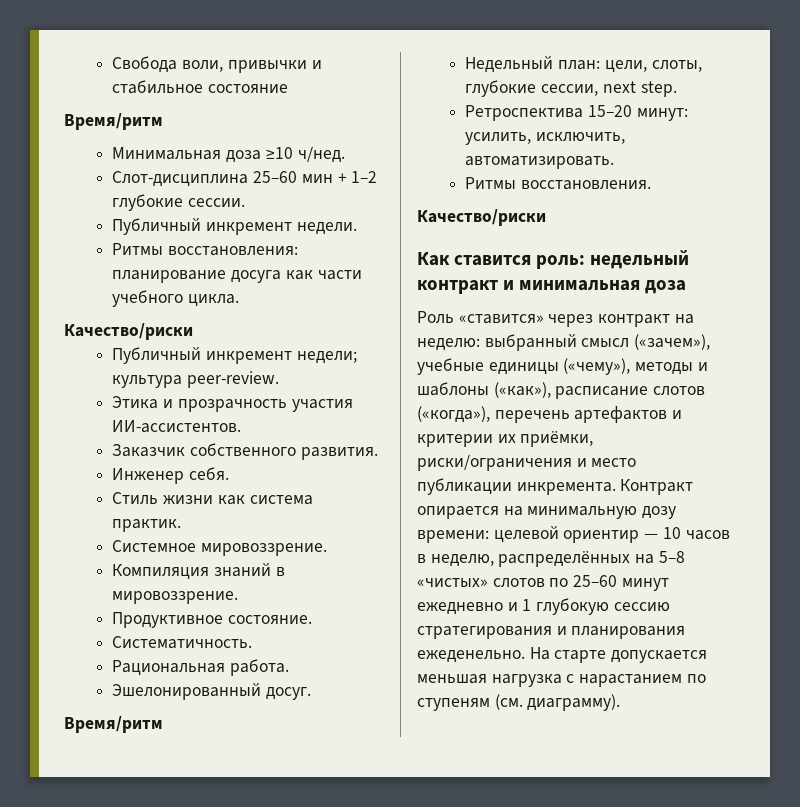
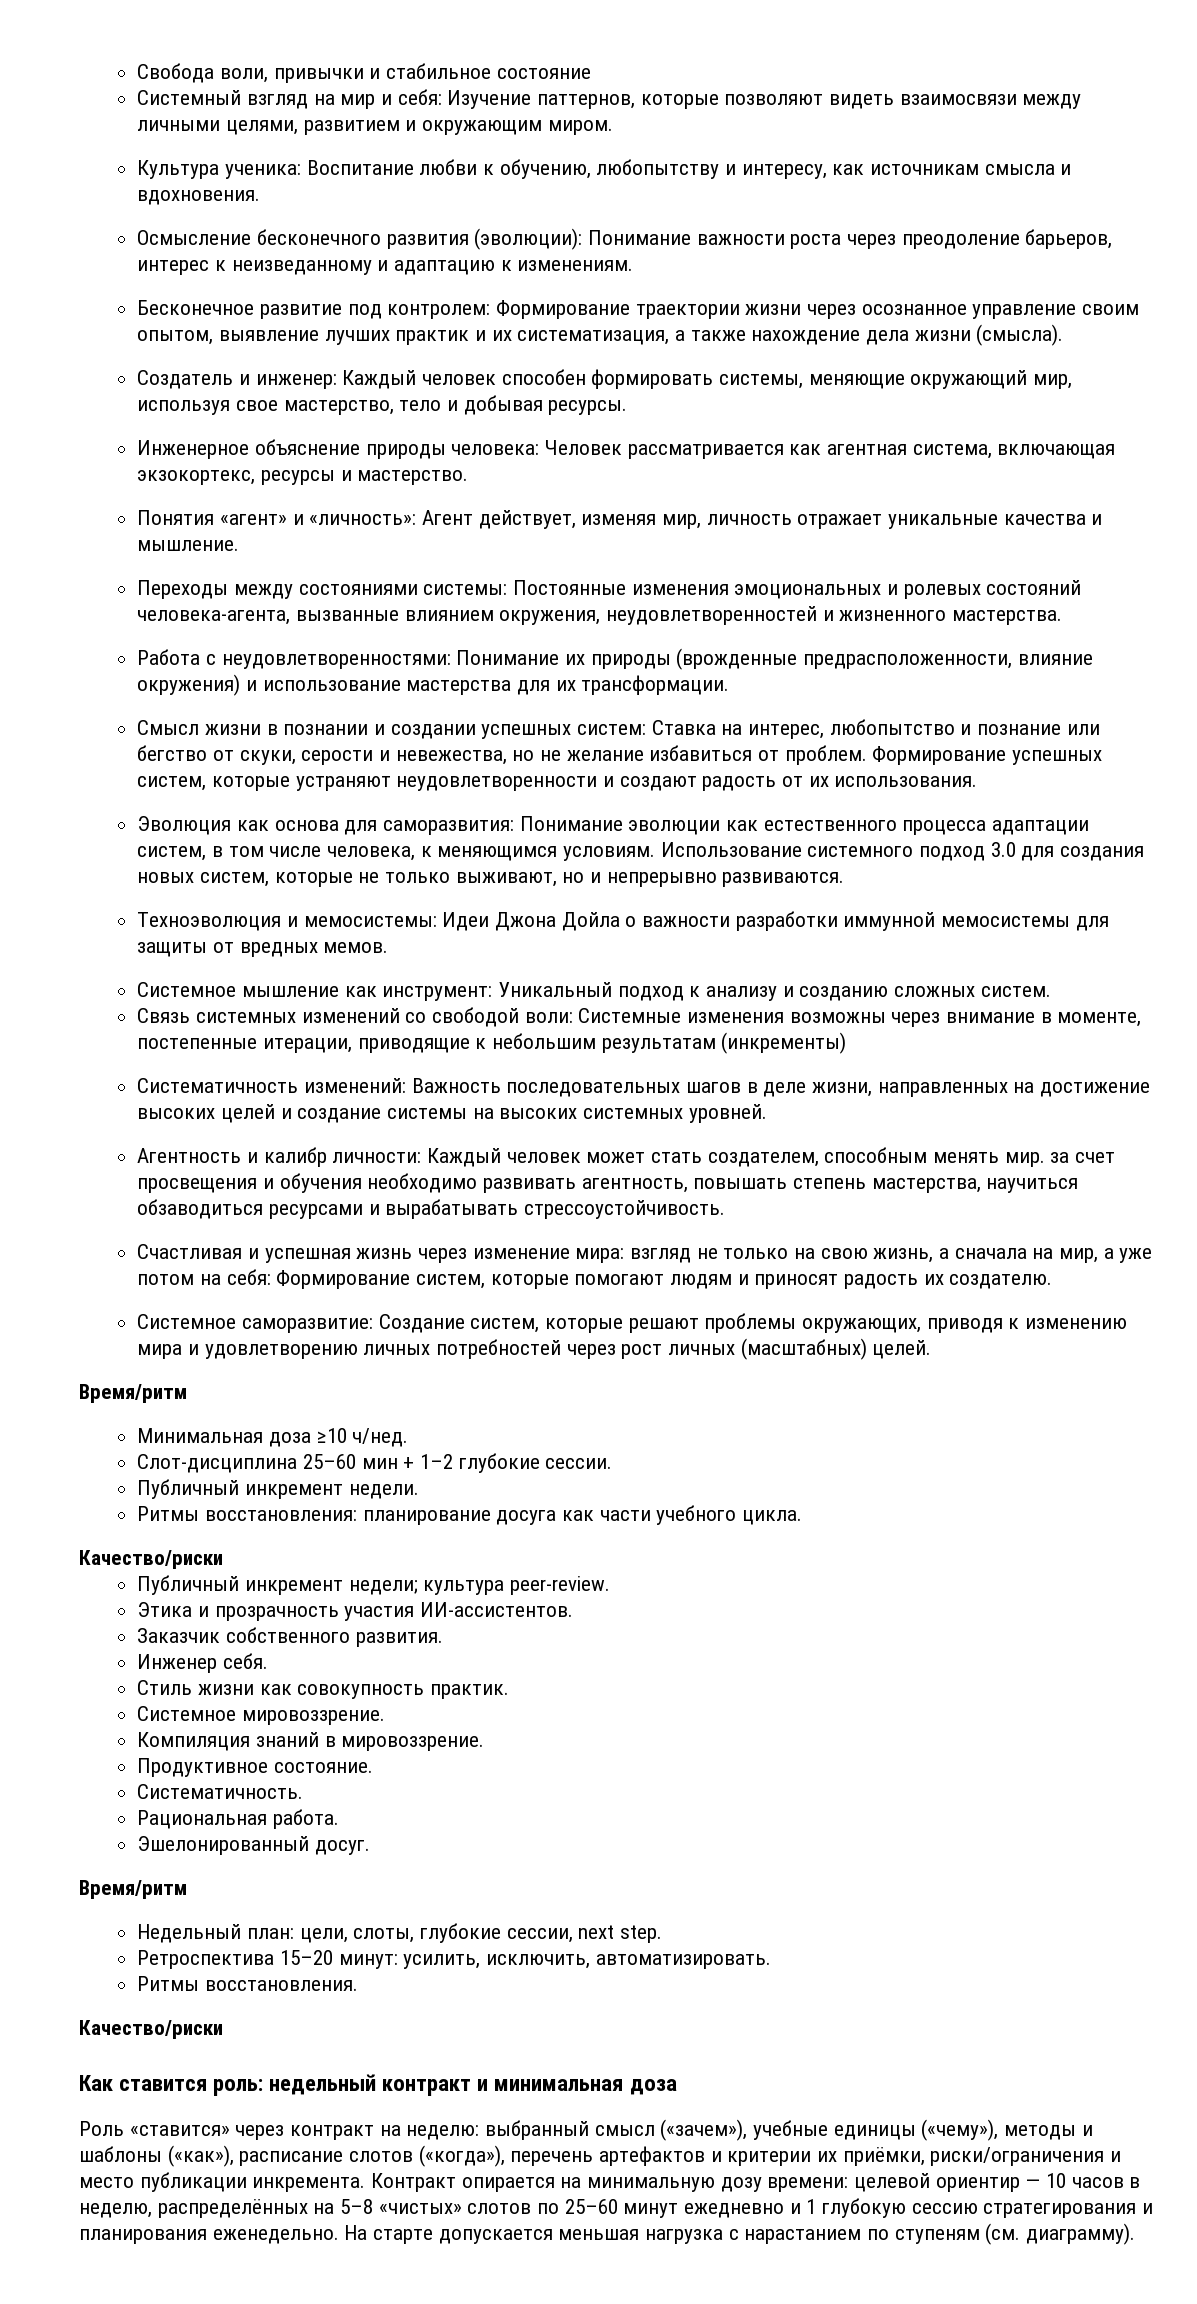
(289, 88) none -> [137,89,1082,109] [137,120,613,135] [137,159,1072,179] [137,190,261,205] [137,228,1113,250] [137,260,634,275] [137,300,1139,319] [137,324,1064,346] [137,369,1072,389] [137,395,628,415] [137,439,1116,459] [137,470,469,485] [137,510,1103,529] [137,540,240,551] [137,580,1082,599] [137,606,1062,625] [137,648,1093,670] [137,674,730,696] [137,719,1100,739] [137,745,1102,765] [137,776,978,791] [137,816,1089,835] [137,842,1144,861] [137,872,845,887] [137,911,1109,931] [137,942,389,957] [137,982,1051,1001] [137,1007,1142,1027] [137,1032,847,1054] [137,1078,1150,1097] [137,1104,767,1123] [137,1147,1115,1167] [137,1173,1079,1193] [137,1199,725,1219] [137,1244,1153,1263] [137,1269,1053,1289] [137,1313,1127,1333] [137,1338,932,1360] // Системный взгляд на мир и себя: Изучение паттернов, которые позволяют видеть взаимосвязи между личными целями, развитием и окружающим миром. // Культура ученика: Воспитание любви к обучению, любопытству и интересу, как источникам смысла и вдохновения. // Осмысление бесконечного развития (эволюции): Понимание важности роста через преодоление барьеров, интерес к неизведанному и адаптацию к изменениям. // Бесконечное развитие под контролем: Формирование траектории жизни через осознанное управление своим опытом, выявление лучших практик и их систематизация, а также нахождение дела жизни (смысла). // Создатель и инженер: Каждый человек способен формировать системы, меняющие окружающий мир, используя свое мастерство, тело и добывая ресурсы. // Инженерное объяснение природы человека: Человек рассматривается как агентная система, включающая экзокортекс, ресурсы и мастерство. // Понятия «агент» и «личность»: Агент действует, изменяя мир, личность отражает уникальные качества и мышление. // Переходы между состояниями системы: Постоянные изменения эмоциональных и ролевых состояний человека-агента, вызванные влиянием окружения, неудовлетворенностей и жизненного мастерства. // Работа с неудовлетворенностями: Понимание их природы (врожденные предрасположенности, влияние окружения) и использование мастерства для их трансформации. // Смысл жизни в познании и создании успешных систем: Ставка на интерес, любопытство и познание или бегство от скуки, серости и невежества, но не желание избавиться от проблем. Формирование успешных систем, которые устраняют неудовлетворенности и создают радость от их использования. // Эволюция как основа для саморазвития: Понимание эволюции как естественного процесса адаптации систем, в том числе человека, к меняющимся условиям. Использование системного подход 3.0 для создания новых систем, которые не только выживают, но и непрерывно развиваются. // Техноэволюция и мемосистемы: Идеи Джона Дойла о важности разработки иммунной мемосистемы для защиты от вредных мемов. // Системное мышление как инструмент: Уникальный подход к анализу и созданию сложных систем. // Связь системных изменений со свободой воли: Системные изменения возможны через внимание в моменте, постепенные итерации, приводящие к небольшим результатам (инкременты) // Систематичность изменений: Важность последовательных шагов в деле жизни, направленных на достижение высоких целей и создание системы на высоких системных уровней. // Агентность и калибр личности: Каждый человек может стать создателем, способным менять мир. за счет просвещения и обучения необходимо развивать агентность, повышать степень мастерства, научиться обзаводиться ресурсами и вырабатывать стрессоустойчивость. // Счастливая и успешная жизнь через изменение мира: взгляд не только на свою жизнь, а сначала на мир, а уже потом на себя: Формирование систем, которые помогают людям и приносят радость их создателю. // Системное саморазвитие: Создание систем, которые решают проблемы окружающих, приводя к изменению мира и удовлетворению личных потребностей через рост личных (масштабных) целей.
[249,495,313,505] система -> [297,1684,425,1699] совокупность
[417,650,525,663] ежеденельно. -> [212,2229,339,2244] еженедельно.

